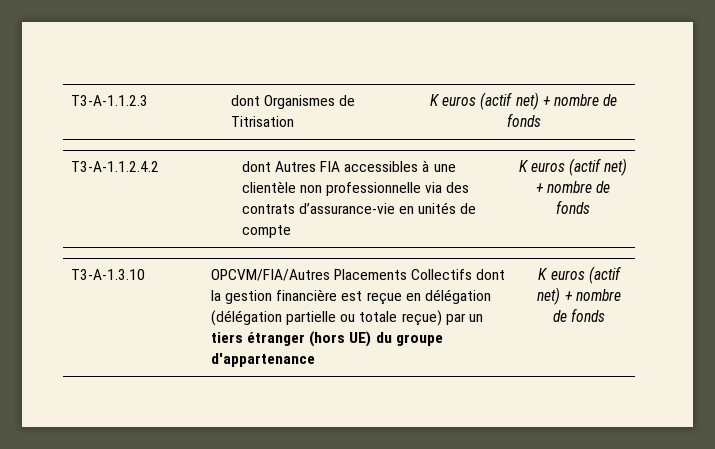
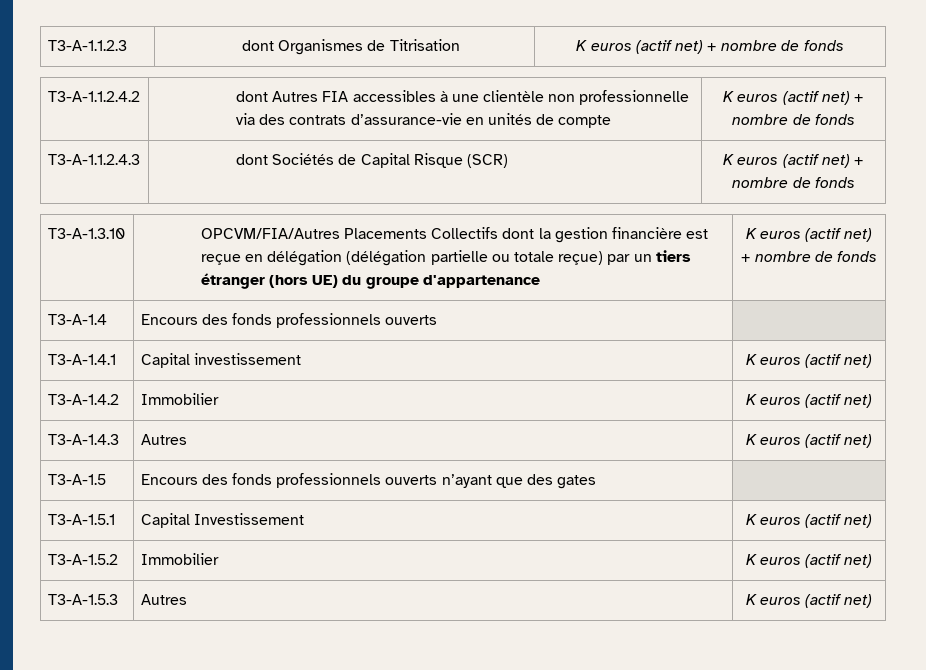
(590, 207) none -> [47,154,140,165] [235,153,508,168] [723,154,864,168] [732,177,855,188] // T3-A-1.1.2.4.3 | dont Sociétés de Capital Risque (SCR) | K euros (actif net) + nombre de fonds
(606, 315) none -> [47,314,107,325] [140,313,438,328] [47,354,116,365] [140,353,301,368] [745,354,873,368] [47,394,119,405] [140,393,219,405] [745,394,873,408] [47,434,119,445] [140,434,187,445] [745,434,873,448] [47,474,106,485] [140,473,597,489] [47,514,115,525] [140,513,304,528] [745,514,873,528] [47,554,118,565] [140,553,219,565] [745,554,873,568] [47,594,118,605] [140,594,187,605] [745,594,873,608] // T3-A-1.4 | Encours des fonds professionnels ouverts | // T3-A-1.4.1 | Capital investissement | K euros (actif net) // T3-A-1.4.2 | Immobilier | K euros (actif net) // T3-A-1.4.3 | Autres | K euros (actif net) // T3-A-1.5 | Encours des fonds professionnels ouverts n’ayant que des gates | // T3-A-1.5.1 | Capital Investissement | K euros (actif net) // T3-A-1.5.2 | Immobilier | K euros (actif net) // T3-A-1.5.3 | Autres | K euros (actif net)

